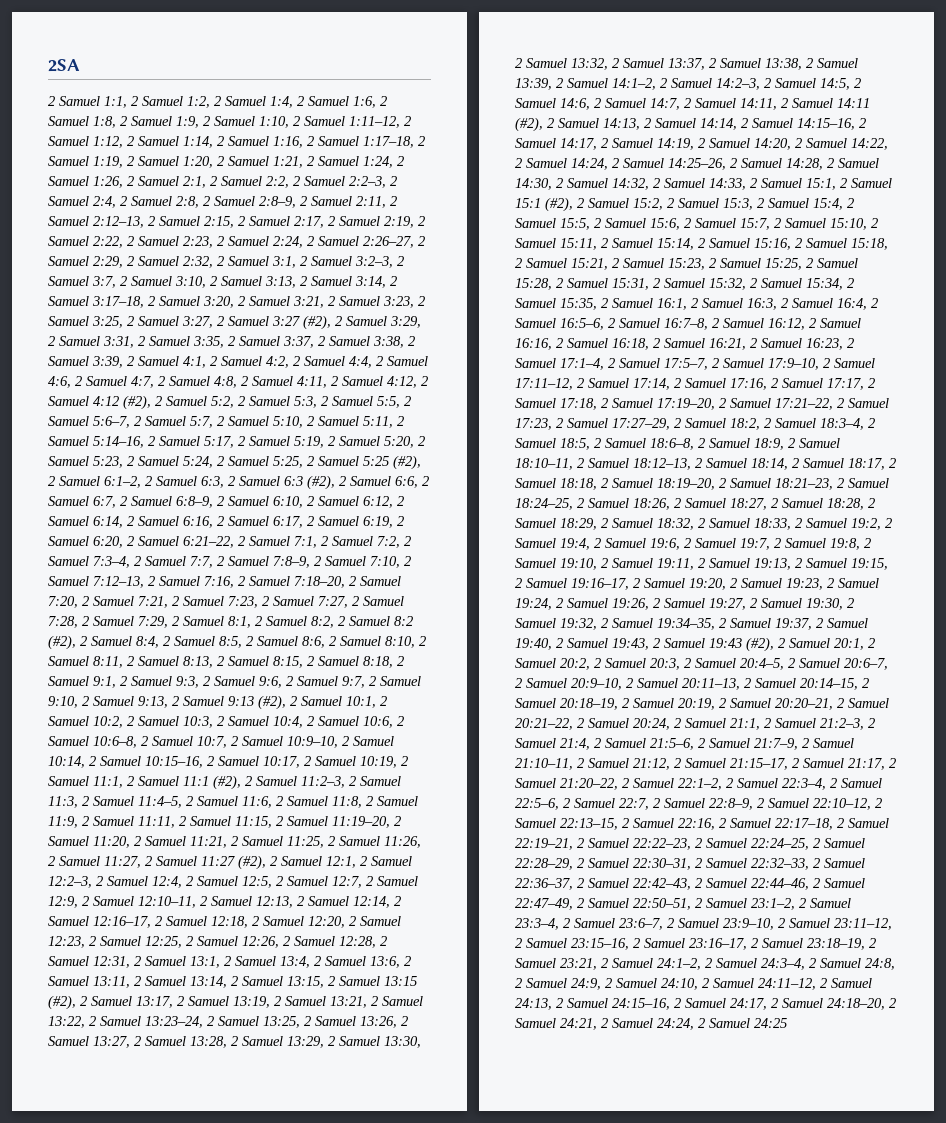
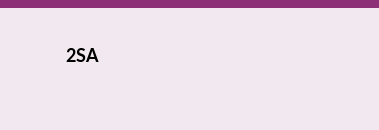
[48,96,387,108] [48,116,411,128] [48,136,425,148] [48,156,404,168] [48,176,397,188] [48,196,397,208] [48,216,425,228] [48,236,425,248] [48,256,404,268] [48,276,397,288] [48,296,425,308] [48,315,421,330] [48,336,415,348] [48,356,428,368] [48,376,428,388] [48,395,411,410] [48,416,404,428] [48,436,425,448] [48,455,421,470] [48,475,429,490] [48,496,404,508] [48,516,404,528] [48,536,411,548] [48,556,411,568] [48,576,401,588] [48,596,404,608] [48,616,413,628] [48,635,426,650] [48,656,404,668] [48,676,421,688] [48,695,387,710] [48,716,404,728] [48,736,394,748] [48,756,408,768] [48,775,401,790] [48,796,418,808] [48,816,401,828] [48,836,421,848] [48,855,412,870] [48,876,418,888] [48,896,401,908] [48,916,401,928] [48,936,387,948] [48,956,411,968] [48,976,417,988] [48,995,423,1010] [48,1016,408,1028] [48,1036,421,1048] [515,58,858,70] [515,78,861,90] [515,98,870,110] [515,117,866,132] [515,138,888,150] [515,158,879,170] [515,178,892,190] [515,197,854,212] [515,218,878,230] [515,238,888,250] [515,258,858,270] [515,278,854,290] [515,298,878,310] [515,318,861,330] [515,338,854,350] [515,358,875,370] [515,378,875,390] [515,398,889,410] [515,418,875,430] [515,438,840,450] [515,458,896,470] [515,478,889,490] [515,498,875,510] [515,518,892,530] [515,538,871,550] [515,558,888,570] [515,578,879,590] [515,598,854,610] [515,618,868,630] [515,637,875,652] [515,658,888,670] [515,678,869,690] [515,698,889,710] [515,718,875,730] [515,738,854,750] [515,758,896,770] [515,778,882,790] [515,798,882,810] [515,818,889,830] [515,838,865,850] [515,858,865,870] [515,878,865,890] [515,898,851,910] [515,918,892,930] [515,938,876,950] [515,958,895,970] [515,978,872,990] [515,998,896,1010] [515,1018,787,1030] // 2 Samuel 1:1, 2 Samuel 1:2, 2 Samuel 1:4, 2 Samuel 1:6, 2 Samuel 1:8, 2 Samuel 1:9, 2 Samuel 1:10, 2 Samuel 1:11–12, 2 Samuel 1:12, 2 Samuel 1:14, 2 Samuel 1:16, 2 Samuel 1:17–18, 2 Samuel 1:19, 2 Samuel 1:20, 2 Samuel 1:21, 2 Samuel 1:24, 2 Samuel 1:26, 2 Samuel 2:1, 2 Samuel 2:2, 2 Samuel 2:2–3, 2 Samuel 2:4, 2 Samuel 2:8, 2 Samuel 2:8–9, 2 Samuel 2:11, 2 Samuel 2:12–13, 2 Samuel 2:15, 2 Samuel 2:17, 2 Samuel 2:19, 2 Samuel 2:22, 2 Samuel 2:23, 2 Samuel 2:24, 2 Samuel 2:26–27, 2 Samuel 2:29, 2 Samuel 2:32, 2 Samuel 3:1, 2 Samuel 3:2–3, 2 Samuel 3:7, 2 Samuel 3:10, 2 Samuel 3:13, 2 Samuel 3:14, 2 Samuel 3:17–18, 2 Samuel 3:20, 2 Samuel 3:21, 2 Samuel 3:23, 2 Samuel 3:25, 2 Samuel 3:27, 2 Samuel 3:27 (#2), 2 Samuel 3:29, 2 Samuel 3:31, 2 Samuel 3:35, 2 Samuel 3:37, 2 Samuel 3:38, 2 Samuel 3:39, 2 Samuel 4:1, 2 Samuel 4:2, 2 Samuel 4:4, 2 Samuel 4:6, 2 Samuel 4:7, 2 Samuel 4:8, 2 Samuel 4:11, 2 Samuel 4:12, 2 Samuel 4:12 (#2), 2 Samuel 5:2, 2 Samuel 5:3, 2 Samuel 5:5, 2 Samuel 5:6–7, 2 Samuel 5:7, 2 Samuel 5:10, 2 Samuel 5:11, 2 Samuel 5:14–16, 2 Samuel 5:17, 2 Samuel 5:19, 2 Samuel 5:20, 2 Samuel 5:23, 2 Samuel 5:24, 2 Samuel 5:25, 2 Samuel 5:25 (#2), 2 Samuel 6:1–2, 2 Samuel 6:3, 2 Samuel 6:3 (#2), 2 Samuel 6:6, 2 Samuel 6:7, 2 Samuel 6:8–9, 2 Samuel 6:10, 2 Samuel 6:12, 2 Samuel 6:14, 2 Samuel 6:16, 2 Samuel 6:17, 2 Samuel 6:19, 2 Samuel 6:20, 2 Samuel 6:21–22, 2 Samuel 7:1, 2 Samuel 7:2, 2 Samuel 7:3–4, 2 Samuel 7:7, 2 Samuel 7:8–9, 2 Samuel 7:10, 2 Samuel 7:12–13, 2 Samuel 7:16, 2 Samuel 7:18–20, 2 Samuel 7:20, 2 Samuel 7:21, 2 Samuel 7:23, 2 Samuel 7:27, 2 Samuel 7:28, 2 Samuel 7:29, 2 Samuel 8:1, 2 Samuel 8:2, 2 Samuel 8:2 (#2), 2 Samuel 8:4, 2 Samuel 8:5, 2 Samuel 8:6, 2 Samuel 8:10, 2 Samuel 8:11, 2 Samuel 8:13, 2 Samuel 8:15, 2 Samuel 8:18, 2 Samuel 9:1, 2 Samuel 9:3, 2 Samuel 9:6, 2 Samuel 9:7, 2 Samuel 9:10, 2 Samuel 9:13, 2 Samuel 9:13 (#2), 2 Samuel 10:1, 2 Samuel 10:2, 2 Samuel 10:3, 2 Samuel 10:4, 2 Samuel 10:6, 2 Samuel 10:6–8, 2 Samuel 10:7, 2 Samuel 10:9–10, 2 Samuel 10:14, 2 Samuel 10:15–16, 2 Samuel 10:17, 2 Samuel 10:19, 2 Samuel 11:1, 2 Samuel 11:1 (#2), 2 Samuel 11:2–3, 2 Samuel 11:3, 2 Samuel 11:4–5, 2 Samuel 11:6, 2 Samuel 11:8, 2 Samuel 11:9, 2 Samuel 11:11, 2 Samuel 11:15, 2 Samuel 11:19–20, 2 Samuel 11:20, 2 Samuel 11:21, 2 Samuel 11:25, 2 Samuel 11:26, 2 Samuel 11:27, 2 Samuel 11:27 (#2), 2 Samuel 12:1, 2 Samuel 12:2–3, 2 Samuel 12:4, 2 Samuel 12:5, 2 Samuel 12:7, 2 Samuel 12:9, 2 Samuel 12:10–11, 2 Samuel 12:13, 2 Samuel 12:14, 2 Samuel 12:16–17, 2 Samuel 12:18, 2 Samuel 12:20, 2 Samuel 12:23, 2 Samuel 12:25, 2 Samuel 12:26, 2 Samuel 12:28, 2 Samuel 12:31, 2 Samuel 13:1, 2 Samuel 13:4, 2 Samuel 13:6, 2 Samuel 13:11, 2 Samuel 13:14, 2 Samuel 13:15, 2 Samuel 13:15 (#2), 2 Samuel 13:17, 2 Samuel 13:19, 2 Samuel 13:21, 2 Samuel 13:22, 2 Samuel 13:23–24, 2 Samuel 13:25, 2 Samuel 13:26, 2 Samuel 13:27, 2 Samuel 13:28, 2 Samuel 13:29, 2 Samuel 13:30, 2 Samuel 13:32, 2 Samuel 13:37, 2 Samuel 13:38, 2 Samuel 13:39, 2 Samuel 14:1–2, 2 Samuel 14:2–3, 2 Samuel 14:5, 2 Samuel 14:6, 2 Samuel 14:7, 2 Samuel 14:11, 2 Samuel 14:11 (#2), 2 Samuel 14:13, 2 Samuel 14:14, 2 Samuel 14:15–16, 2 Samuel 14:17, 2 Samuel 14:19, 2 Samuel 14:20, 2 Samuel 14:22, 2 Samuel 14:24, 2 Samuel 14:25–26, 2 Samuel 14:28, 2 Samuel 14:30, 2 Samuel 14:32, 2 Samuel 14:33, 2 Samuel 15:1, 2 Samuel 15:1 (#2), 2 Samuel 15:2, 2 Samuel 15:3, 2 Samuel 15:4, 2 Samuel 15:5, 2 Samuel 15:6, 2 Samuel 15:7, 2 Samuel 15:10, 2 Samuel 15:11, 2 Samuel 15:14, 2 Samuel 15:16, 2 Samuel 15:18, 2 Samuel 15:21, 2 Samuel 15:23, 2 Samuel 15:25, 2 Samuel 15:28, 2 Samuel 15:31, 2 Samuel 15:32, 2 Samuel 15:34, 2 Samuel 15:35, 2 Samuel 16:1, 2 Samuel 16:3, 2 Samuel 16:4, 2 Samuel 16:5–6, 2 Samuel 16:7–8, 2 Samuel 16:12, 2 Samuel 16:16, 2 Samuel 16:18, 2 Samuel 16:21, 2 Samuel 16:23, 2 Samuel 17:1–4, 2 Samuel 17:5–7, 2 Samuel 17:9–10, 2 Samuel 17:11–12, 2 Samuel 17:14, 2 Samuel 17:16, 2 Samuel 17:17, 2 Samuel 17:18, 2 Samuel 17:19–20, 2 Samuel 17:21–22, 2 Samuel 17:23, 2 Samuel 17:27–29, 2 Samuel 18:2, 2 Samuel 18:3–4, 2 Samuel 18:5, 2 Samuel 18:6–8, 2 Samuel 18:9, 2 Samuel 18:10–11, 2 Samuel 18:12–13, 2 Samuel 18:14, 2 Samuel 18:17, 2 Samuel 18:18, 2 Samuel 18:19–20, 2 Samuel 18:21–23, 2 Samuel 18:24–25, 2 Samuel 18:26, 2 Samuel 18:27, 2 Samuel 18:28, 2 Samuel 18:29, 2 Samuel 18:32, 2 Samuel 18:33, 2 Samuel 19:2, 2 Samuel 19:4, 2 Samuel 19:6, 2 Samuel 19:7, 2 Samuel 19:8, 2 Samuel 19:10, 2 Samuel 19:11, 2 Samuel 19:13, 2 Samuel 19:15, 2 Samuel 19:16–17, 2 Samuel 19:20, 2 Samuel 19:23, 2 Samuel 19:24, 2 Samuel 19:26, 2 Samuel 19:27, 2 Samuel 19:30, 2 Samuel 19:32, 2 Samuel 19:34–35, 2 Samuel 19:37, 2 Samuel 19:40, 2 Samuel 19:43, 2 Samuel 19:43 (#2), 2 Samuel 20:1, 2 Samuel 20:2, 2 Samuel 20:3, 2 Samuel 20:4–5, 2 Samuel 20:6–7, 2 Samuel 20:9–10, 2 Samuel 20:11–13, 2 Samuel 20:14–15, 2 Samuel 20:18–19, 2 Samuel 20:19, 2 Samuel 20:20–21, 2 Samuel 20:21–22, 2 Samuel 20:24, 2 Samuel 21:1, 2 Samuel 21:2–3, 2 Samuel 21:4, 2 Samuel 21:5–6, 2 Samuel 21:7–9, 2 Samuel 21:10–11, 2 Samuel 21:12, 2 Samuel 21:15–17, 2 Samuel 21:17, 2 Samuel 21:20–22, 2 Samuel 22:1–2, 2 Samuel 22:3–4, 2 Samuel 22:5–6, 2 Samuel 22:7, 2 Samuel 22:8–9, 2 Samuel 22:10–12, 2 Samuel 22:13–15, 2 Samuel 22:16, 2 Samuel 22:17–18, 2 Samuel 22:19–21, 2 Samuel 22:22–23, 2 Samuel 22:24–25, 2 Samuel 22:28–29, 2 Samuel 22:30–31, 2 Samuel 22:32–33, 2 Samuel 22:36–37, 2 Samuel 22:42–43, 2 Samuel 22:44–46, 2 Samuel 22:47–49, 2 Samuel 22:50–51, 2 Samuel 23:1–2, 2 Samuel 23:3–4, 2 Samuel 23:6–7, 2 Samuel 23:9–10, 2 Samuel 23:11–12, 2 Samuel 23:15–16, 2 Samuel 23:16–17, 2 Samuel 23:18–19, 2 Samuel 23:21, 2 Samuel 24:1–2, 2 Samuel 24:3–4, 2 Samuel 24:8, 2 Samuel 24:9, 2 Samuel 24:10, 2 Samuel 24:11–12, 2 Samuel 24:13, 2 Samuel 24:15–16, 2 Samuel 24:17, 2 Samuel 24:18–20, 2 Samuel 24:21, 2 Samuel 24:24, 2 Samuel 24:25 -> (99, 55) none

